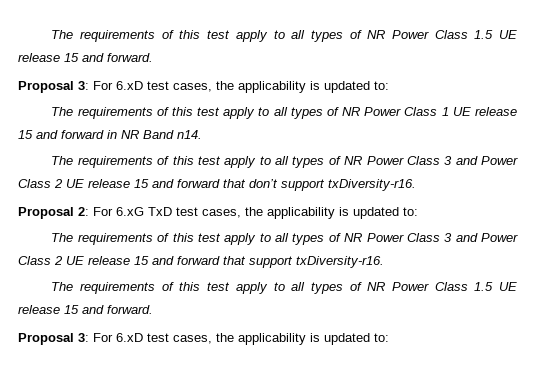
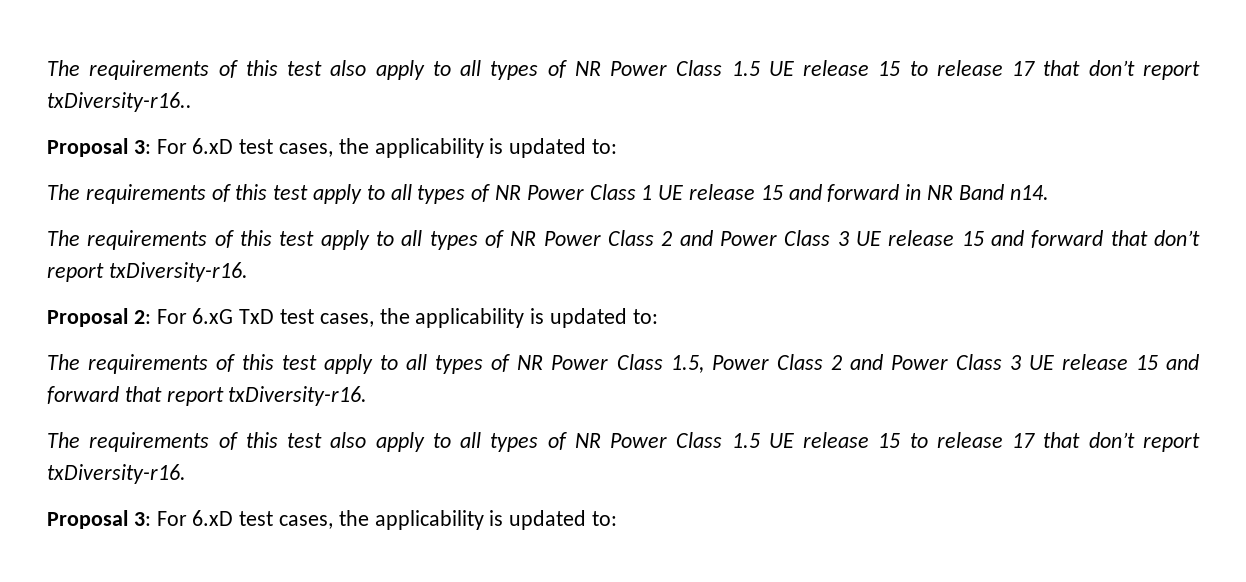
[51,30,231,42] The requirements of this test -> [47,60,367,80] The requirements of this test also
[82,53,153,62] and forward. -> [909,60,1200,80] [47,92,192,112] to release 17 that don’t report txDiversity-r16..
[444,156,518,165] [18,179,63,188] 3 and Power Class 2 -> [661,230,849,246] 2 and Power Class 3
[281,179,325,191] support -> [47,263,104,282] report
[444,233,518,242] [18,256,293,268] 3 and Power Class 2 UE release 15 and forward that support -> [670,354,1199,373] [47,386,224,406] 1.5, Power Class 2 and Power Class 3 UE release 15 and forward that report
(231, 286) none -> [330,432,367,448] also
[82,305,153,314] and forward. -> [909,432,1200,452] [47,464,186,484] to release 17 that don’t report txDiversity-r16.

